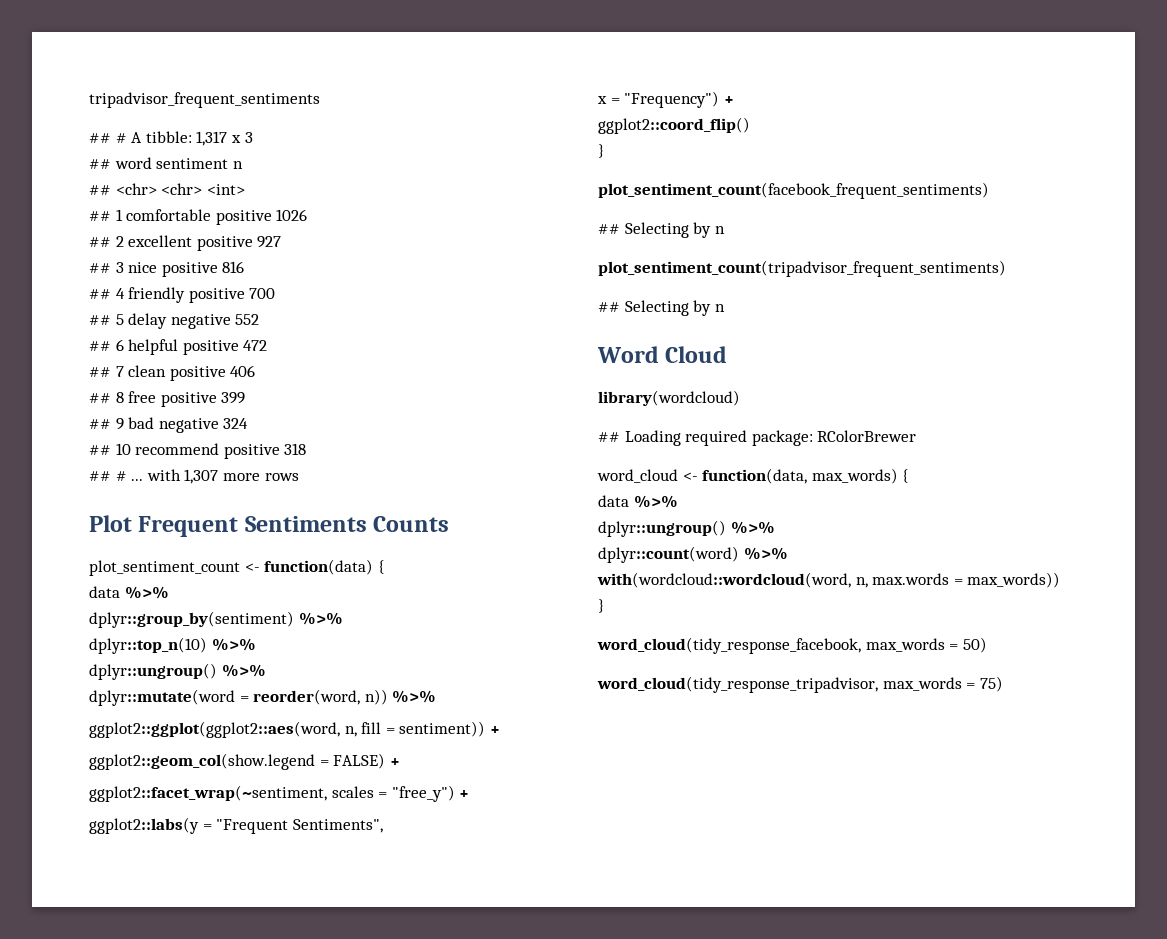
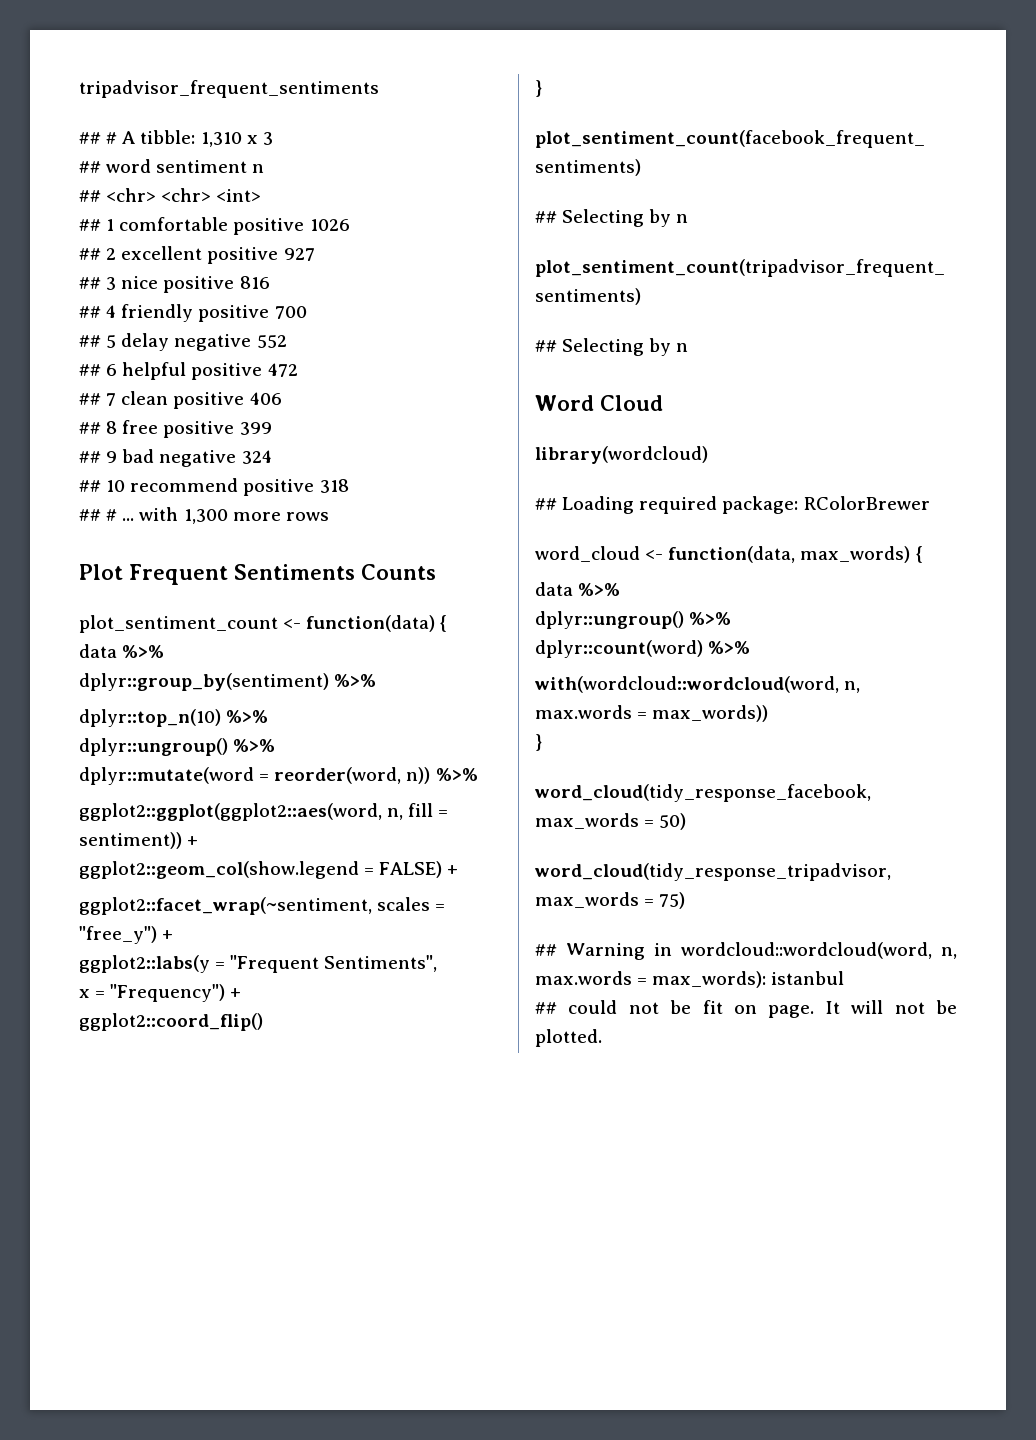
[196,131,228,146] 1,317 -> [200,132,242,147] 1,310
[184,469,219,484] 1,307 -> [183,509,228,524] 1,300
(1003, 684) none -> [535,942,957,960] [535,971,845,988] [535,1000,957,1018] [535,1029,602,1047] // ## Warning in wordcloud::wordcloud(word, n, max.words = max_words): istanbul // ## could not be fit on page. It will not be plotted.

